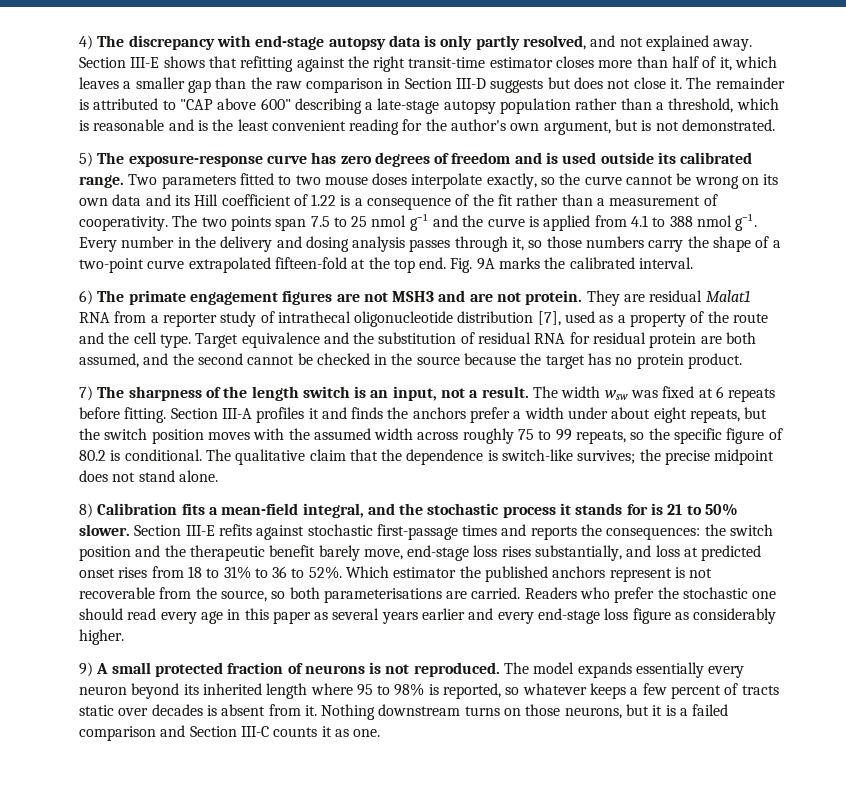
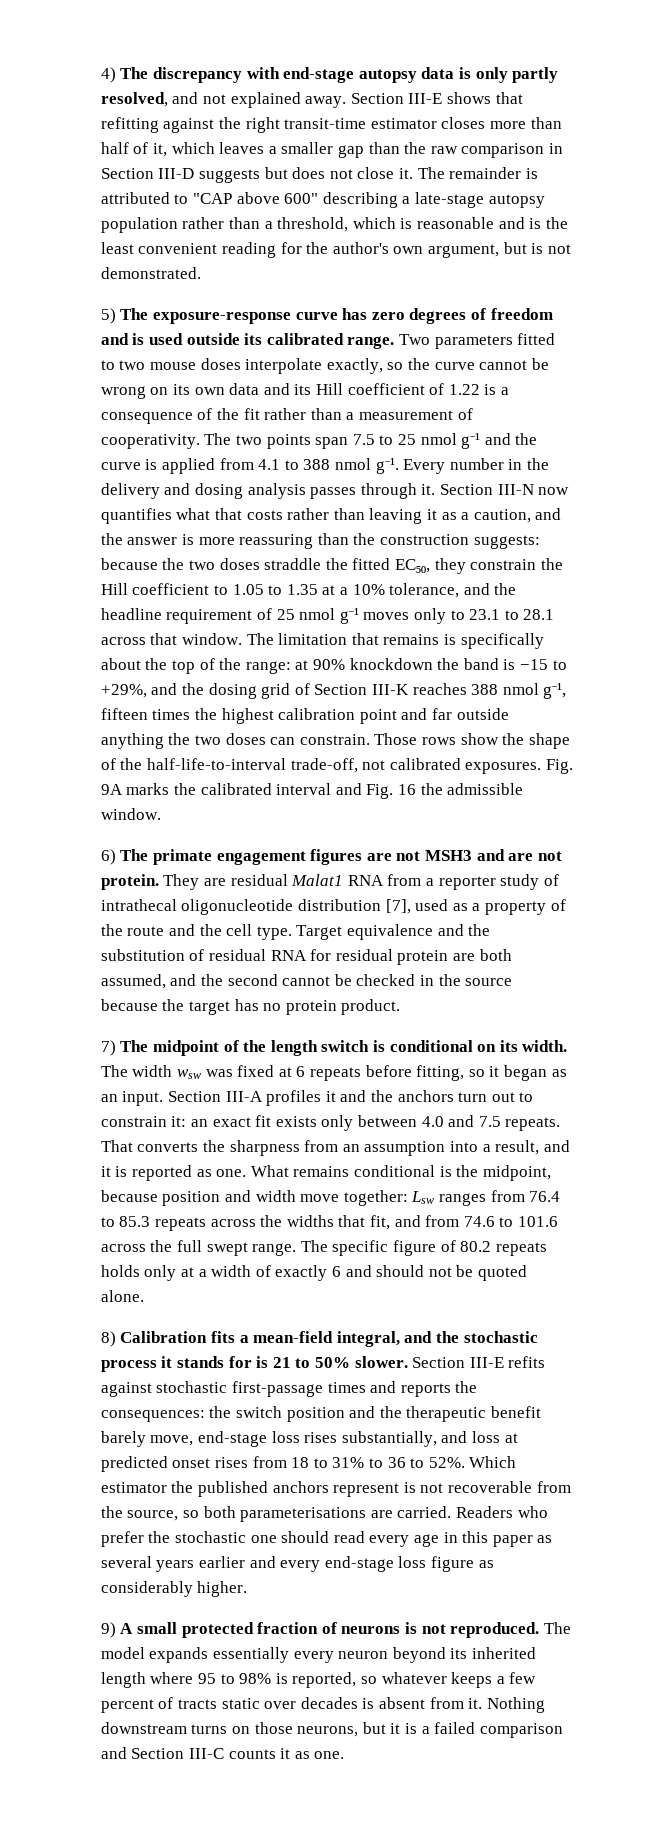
[512,236,781,252] [78,257,447,273] it, so those numbers carry the shape of a two-point curve extrapolated fifteen-fold at the top end. -> [421,484,570,495] [100,508,562,524] [100,533,540,549] [100,558,563,574] [100,583,517,598] [100,608,555,624] [100,633,544,649] [100,658,567,674] [100,683,567,699] [100,708,509,724] [100,733,570,749] [100,758,542,774] it. Section III-N now quantifies what that costs rather than leaving it as a caution, and the answer is more reassuring than the construction suggests: because the two doses straddle the fitted EC₅₀, they constrain the Hill coefficient to 1.05 to 1.35 at a 10% tolerance, and the headline requirement of 25 nmol g⁻¹ moves only to 23.1 to 28.1 across that window. The limitation that remains is specifically about the top of the range: at 90% knockdown the band is −15 to +29%, and the dosing grid of Section III-K reaches 388 nmol g⁻¹, fifteen times the highest calibration point and far outside anything the two doses can constrain. Those rows show the shape of the half-life-to-interval trade-off, not calibrated exposures.
[639,257,694,269] interval. -> [276,783,524,799] [100,808,161,820] interval and Fig. 16 the admissible window.
[128,386,202,401] sharpness -> [153,1040,220,1056] midpoint
[370,386,529,401] an input, not a result. -> [389,1040,568,1052] conditional on its width.
[124,407,167,423] fitting. -> [416,1065,567,1081] [100,1091,164,1106] fitting, so it began as an input.
[351,407,384,419] finds -> (367, 1096) none
[470,407,768,423] [78,428,783,444] [78,449,775,465] [78,470,175,482] prefer a width under about eight repeats, but the switch position moves with the assumed width across roughly 75 to 99 repeats, so the specific figure of 80.2 is conditional. The qualitative claim that the dependence is switch-like survives; the precise midpoint does not stand -> [458,1092,534,1102] [100,1115,561,1131] [100,1140,570,1156] [100,1165,551,1181] [100,1190,561,1206] [100,1215,558,1231] [100,1240,547,1256] [100,1265,527,1281] turn out to constrain it: an exact fit exists only between 4.0 and 7.5 repeats. That converts the sharpness from an assumption into a result, and it is reported as one. What remains conditional is the midpoint, because position and width move together: Lsw ranges from 76.4 to 85.3 repeats across the widths that fit, and from 74.6 to 101.6 across the full swept range. The specific figure of 80.2 repeats holds only at a width of exactly 6 and should not be quoted

